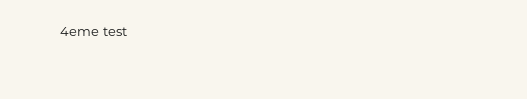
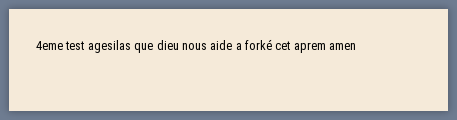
(127, 31) none -> [87,39,357,53] agesilas que dieu nous aide a forké cet aprem amen

